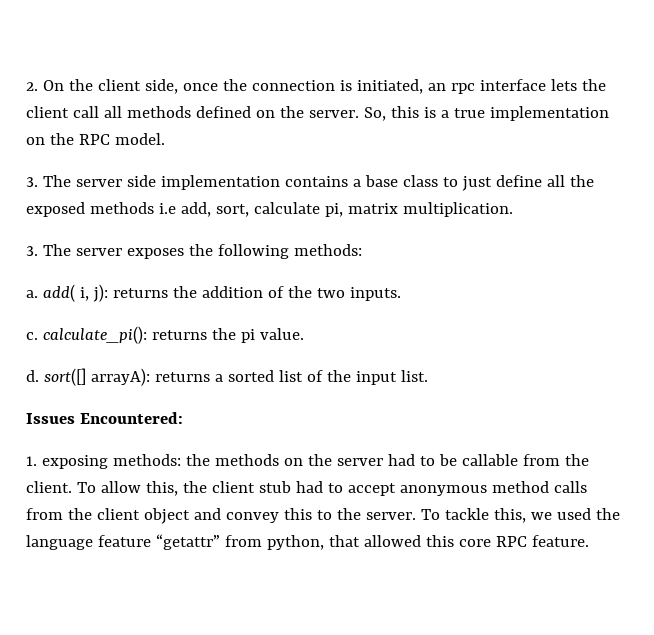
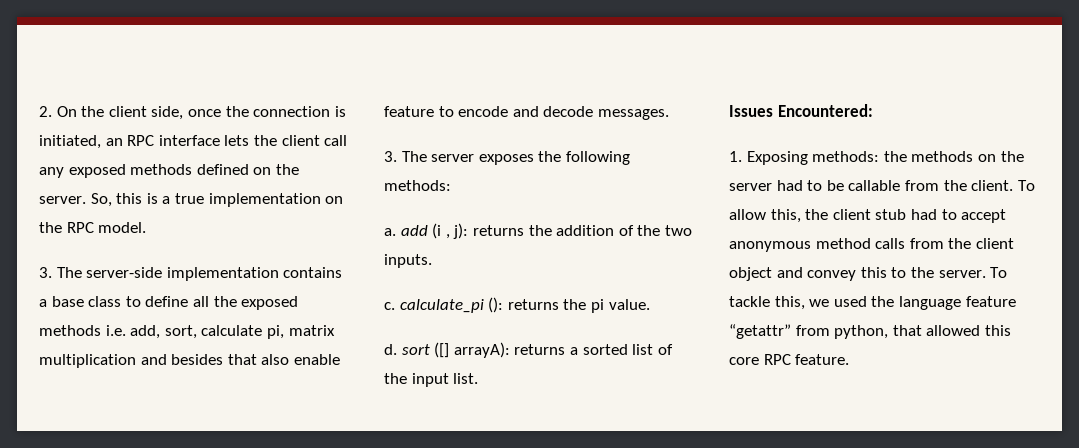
[450,83,475,94] rpc -> [127,135,155,146] RPC
[103,106,122,118] all -> [39,164,126,178] any exposed
[75,175,156,187] server side -> [86,267,163,278] server-side
[461,176,492,191] just -> (141, 301) none
[158,203,176,214] i.e -> [105,325,126,336] i.e.
[402,202,513,217] multiplication. -> [39,354,340,368] [384,106,669,120] multiplication and besides that also enable feature to encode and decode messages.
[42,284,89,302] add( i, -> [400,223,450,239] add (i ,
[42,326,147,344] calculate_pi(): -> [399,297,504,313] calculate_pi ():
[43,368,86,386] sort([] -> [401,342,450,358] sort ([]
[41,455,108,469] exposing -> [746,151,808,165] Exposing

